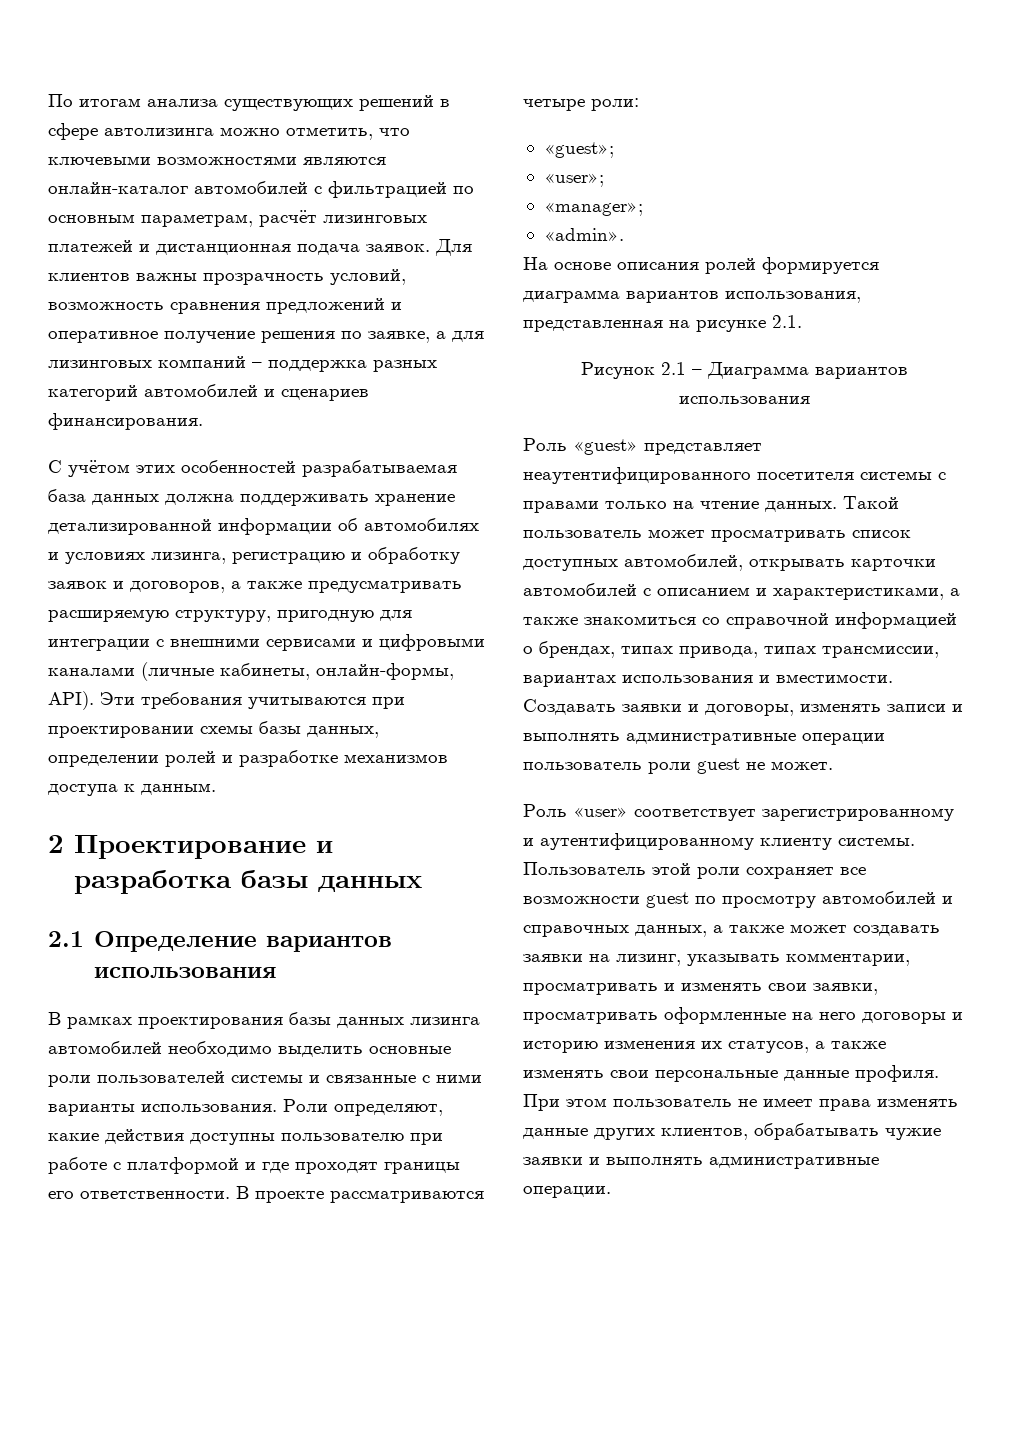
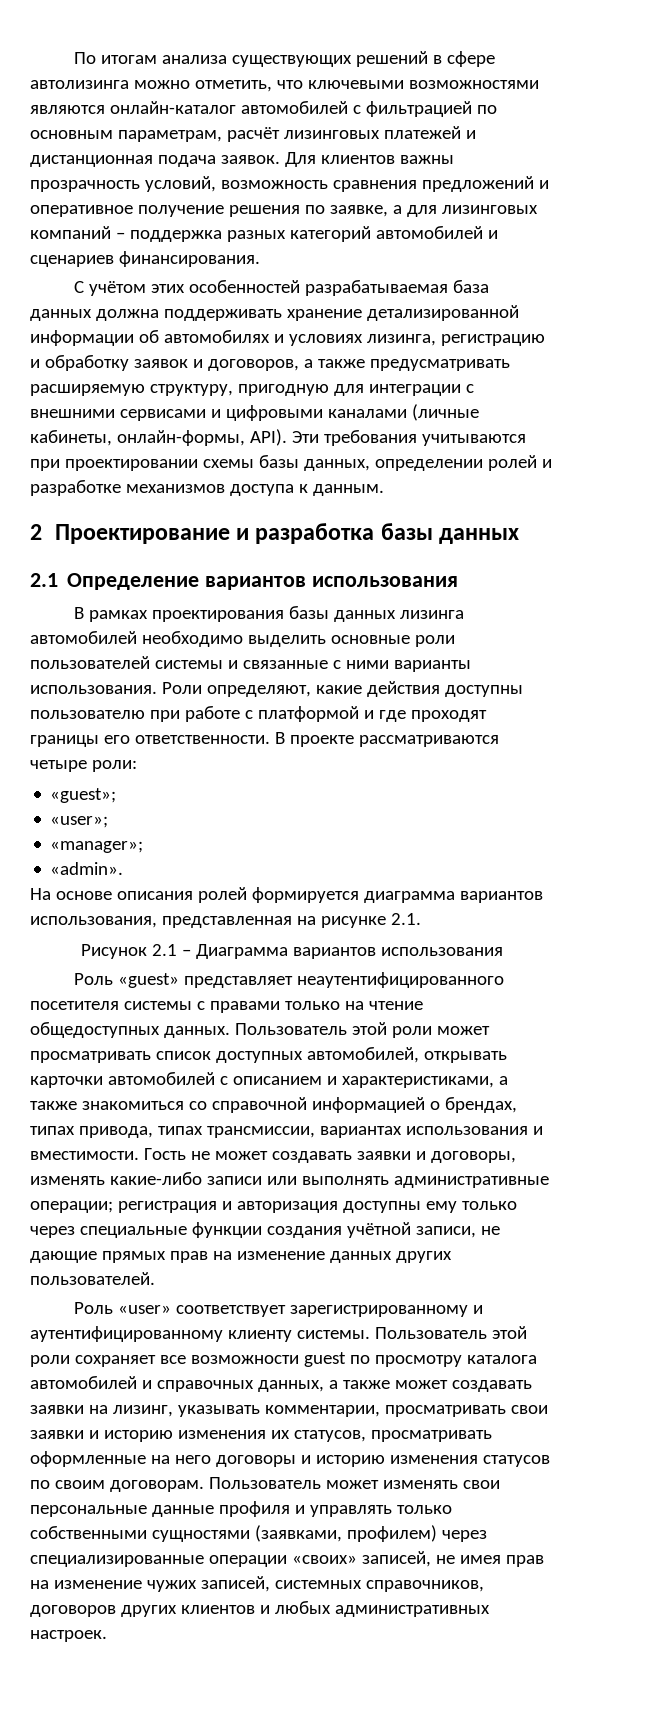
[765,496,899,512] [523,530,642,538] данных. Такой пользователь -> [30,1022,432,1038] общедоступных данных. Пользователь этой роли
[523,699,963,716] [523,732,885,745] [523,758,833,774] Создавать заявки и договоры, изменять записи и выполнять административные операции пользователь роли guest не может. -> [143,1148,516,1163] [30,1172,549,1188] [30,1201,517,1213] [30,1222,500,1238] [30,1251,452,1263] [30,1272,155,1285] Гость не может создавать заявки и договоры, изменять какие-либо записи или выполнять административные операции; регистрация и авторизация доступны ему только через специальные функции создания учётной записи, не дающие прямых прав на изменение данных других пользователей.
(816, 901) none -> [466,1355,537,1364] каталога
[664,982,878,995] и изменять свои заявки, -> [510,1405,548,1414] [30,1430,366,1442] свои заявки и историю изменения их статусов,
[701,1041,886,1053] [523,1065,939,1082] [523,1094,958,1111] [523,1123,941,1140] [523,1156,879,1169] [523,1186,611,1198] их статусов, а также изменять свои персональные данные профиля. При этом пользователь не имеет права изменять данные других клиентов, обрабатывать чужие заявки и выполнять административные операции. -> [482,1455,550,1467] [30,1477,500,1492] [30,1501,452,1517] [30,1525,487,1542] [30,1551,544,1567] [30,1576,484,1592] [30,1601,490,1617] [30,1630,107,1642] статусов по своим договорам. Пользователь может изменять свои персональные данные профиля и управлять только собственными сущностями (заявками, профилем) через специализированные операции «своих» записей, не имея прав на изменение чужих записей, системных справочников, договоров других клиентов и любых административных настроек.

